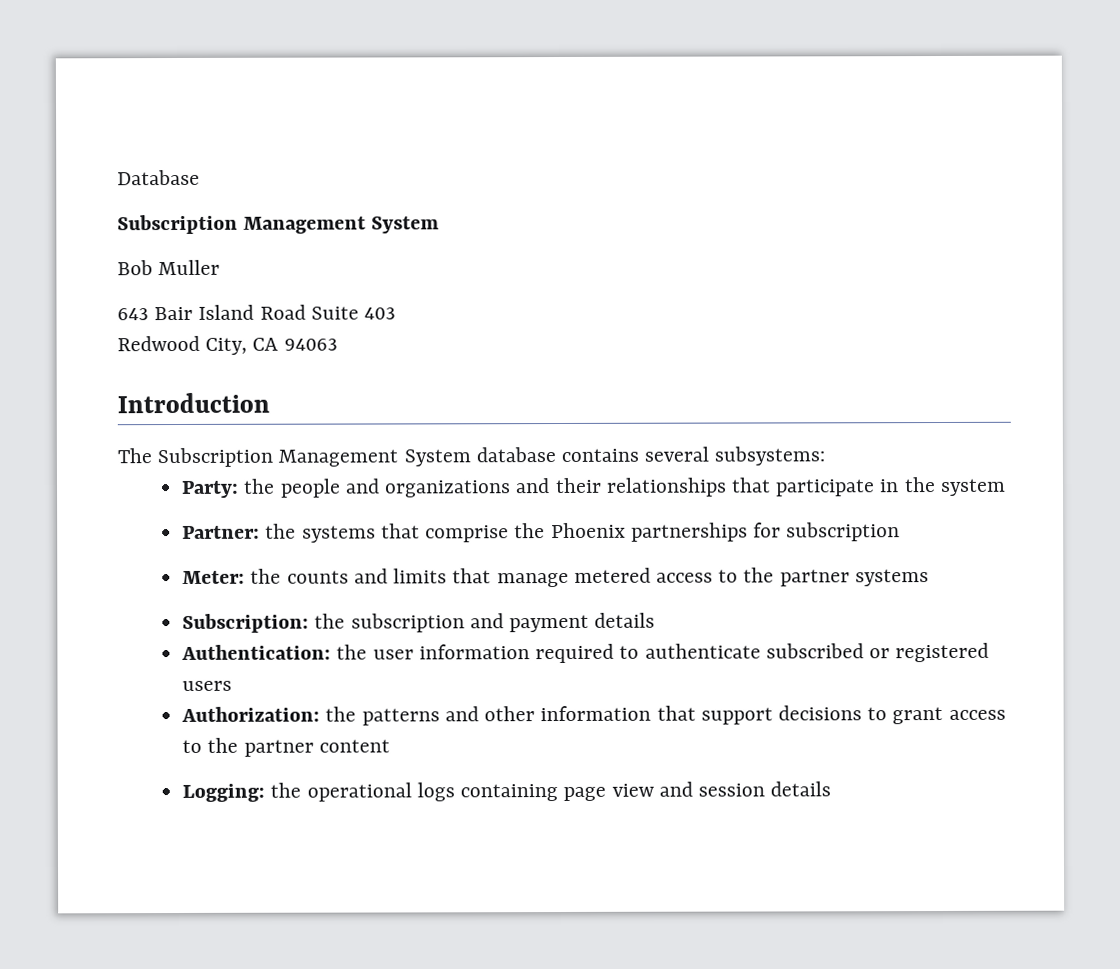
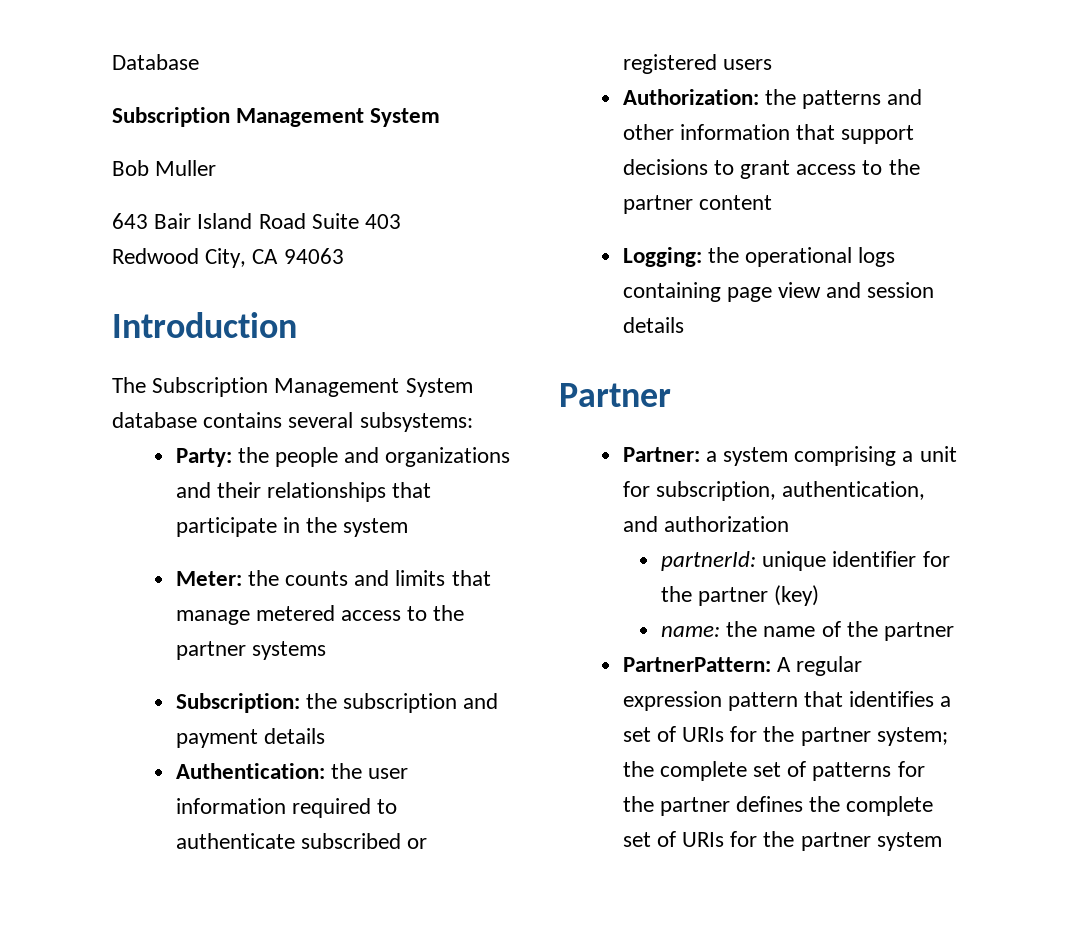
[182,522,901,543] // Partner: the systems that comprise the Phoenix partnerships for subscription -> (409, 527) none
(832, 789) none -> [559,383,671,407] [622,446,957,466] [622,481,926,501] [622,516,789,532] [660,551,950,571] [660,585,820,606] [660,621,954,641] [622,656,863,676] [622,691,952,711] [622,726,948,746] [622,761,925,781] [622,796,934,816] [622,831,942,851] // Partner // Partner: a system comprising a unit for subscription, authentication, and authorization // partnerId: unique identifier for the partner (key) // name: the name of the partner // PartnerPattern: A regular expression pattern that identifies a set of URIs for the partner system; the complete set of patterns for the partner defines the complete set of URIs for the partner system

